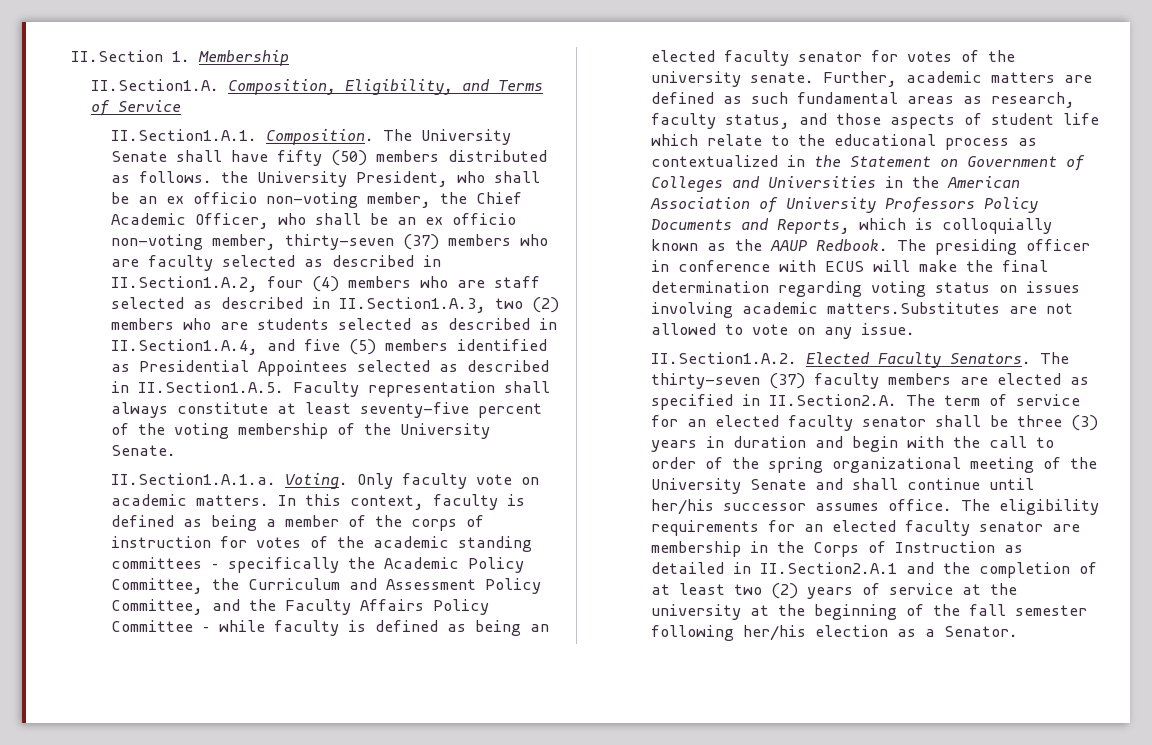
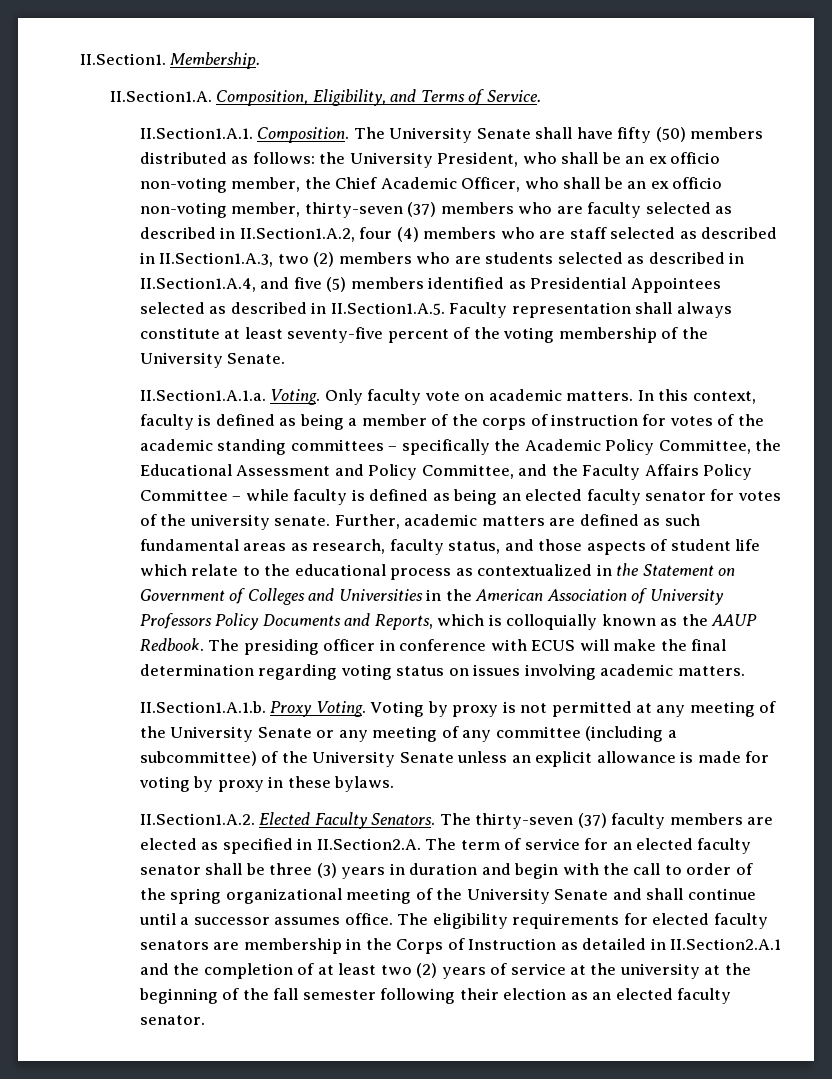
[71,50,290,66] II.Section 1. Membership -> [79,52,261,69] II.Section1. Membership.
[118,100,182,112] Service -> [486,90,541,102] Service.
[139,171,213,183] follows. -> [252,152,315,164] follows:
[248,578,477,590] Curriculum and Assessment -> [139,464,364,476] Educational Assessment and
[827,302,1074,314] [651,323,916,339] matters.Substitutes are not allowed to vote on any issue. -> [677,666,745,676] [139,701,777,717] [139,726,677,742] [139,751,769,767] [138,776,395,792] matters. // II.Section1.A.1.b. Proxy Voting. Voting by proxy is not permitted at any meeting of the University Senate or any meeting of any committee (including a subcommittee) of the University Senate unless an explicit allowance is made for voting by proxy in these bylaws.
[651,499,715,515] her/his -> [180,917,190,925] a
[804,520,1044,536] an elected faculty senator -> [652,913,768,929] [139,940,209,950] elected faculty senators
[743,625,807,641] her/his -> [459,988,499,1000] their
[925,626,1019,637] a Senator. -> [592,988,731,1004] [139,1015,205,1025] an elected faculty senator.

